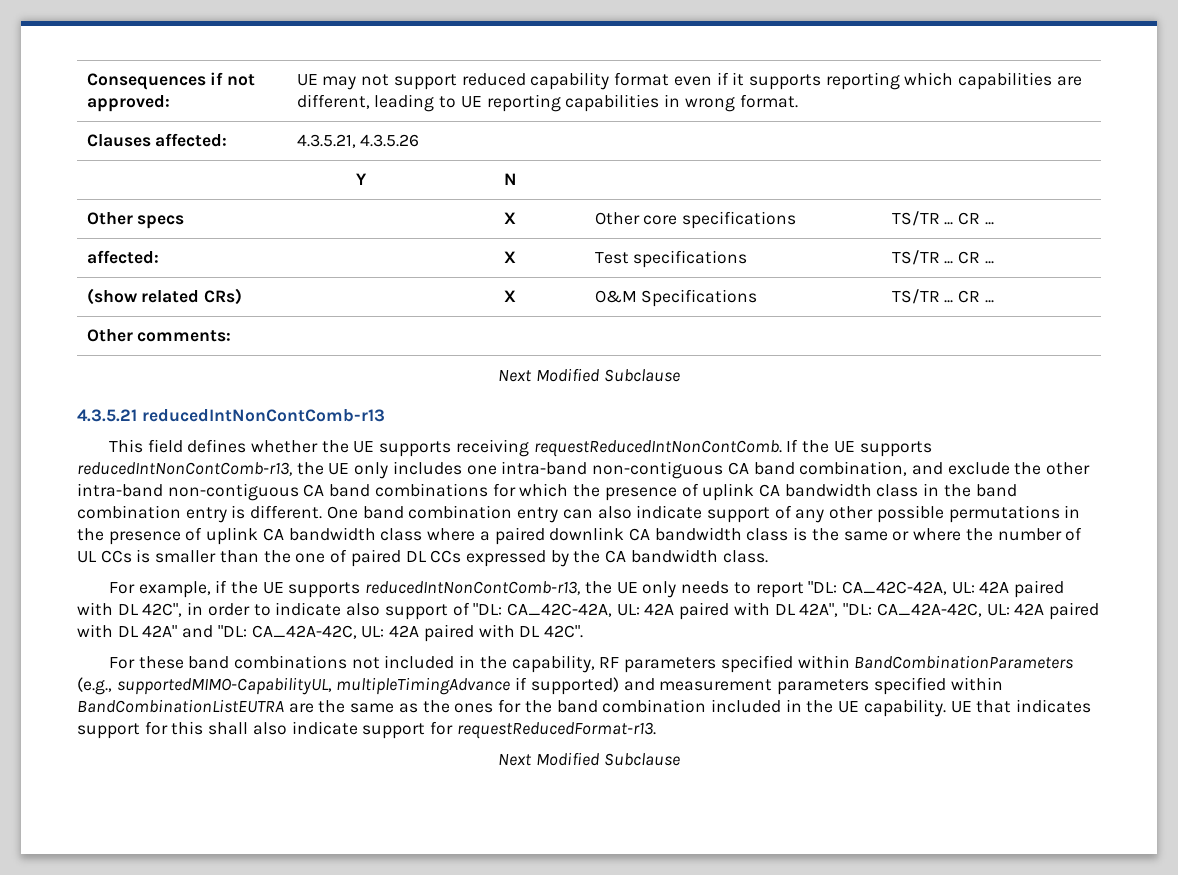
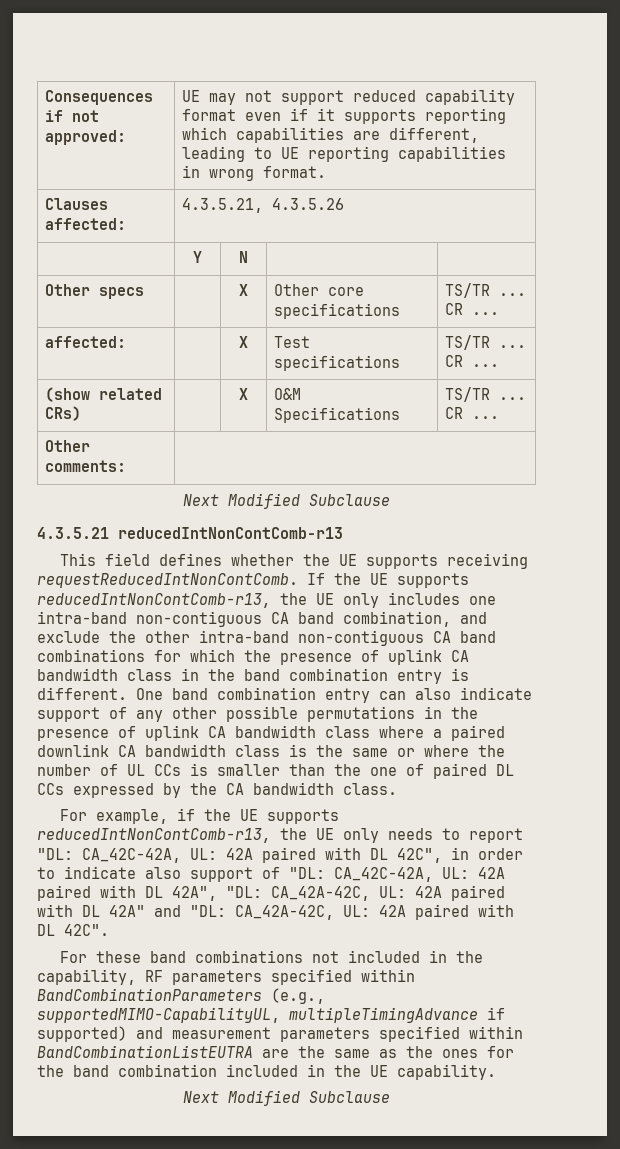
[950,699,1092,713] [77,721,656,739] UE that indicates support for this shall also indicate support for requestReducedFormat-r13. -> (496, 1072) none

